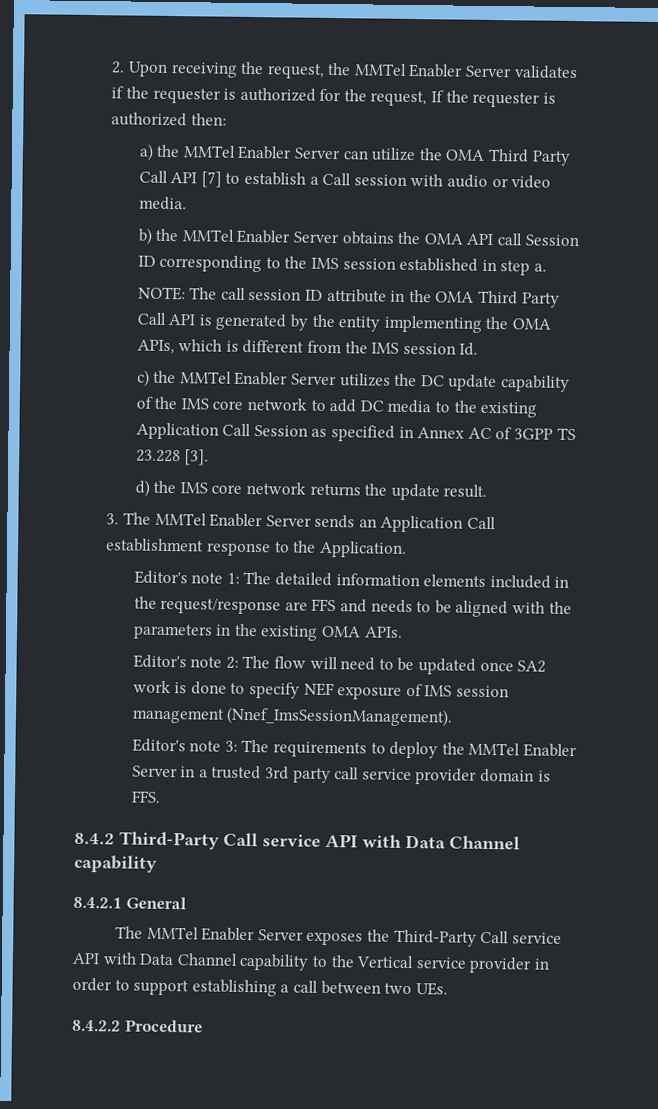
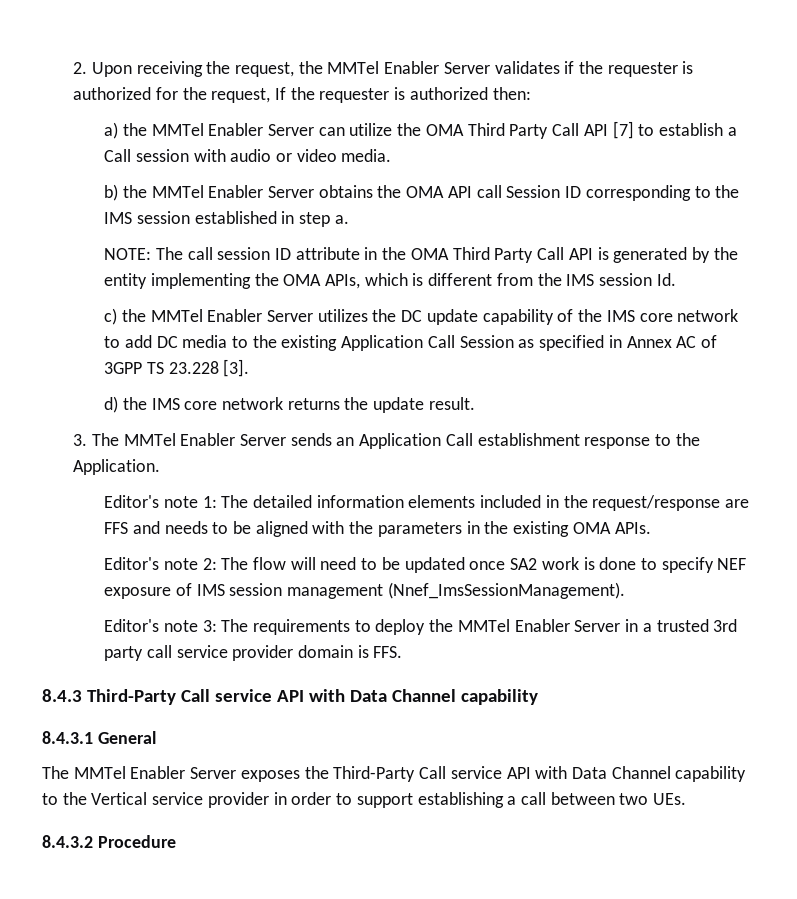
[74,832,115,845] 8.4.2 -> [42,689,82,702] 8.4.3
[73,896,122,909] 8.4.2.1 -> [42,731,93,744] 8.4.3.1
[72,1019,121,1032] 8.4.2.2 -> [42,835,93,848] 8.4.3.2

